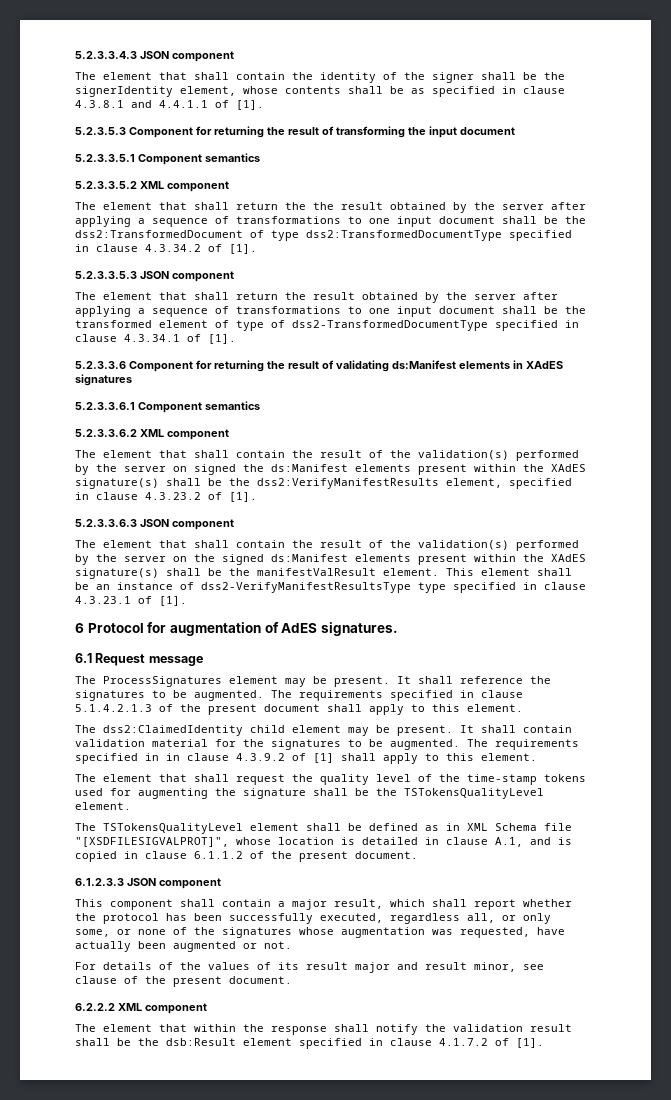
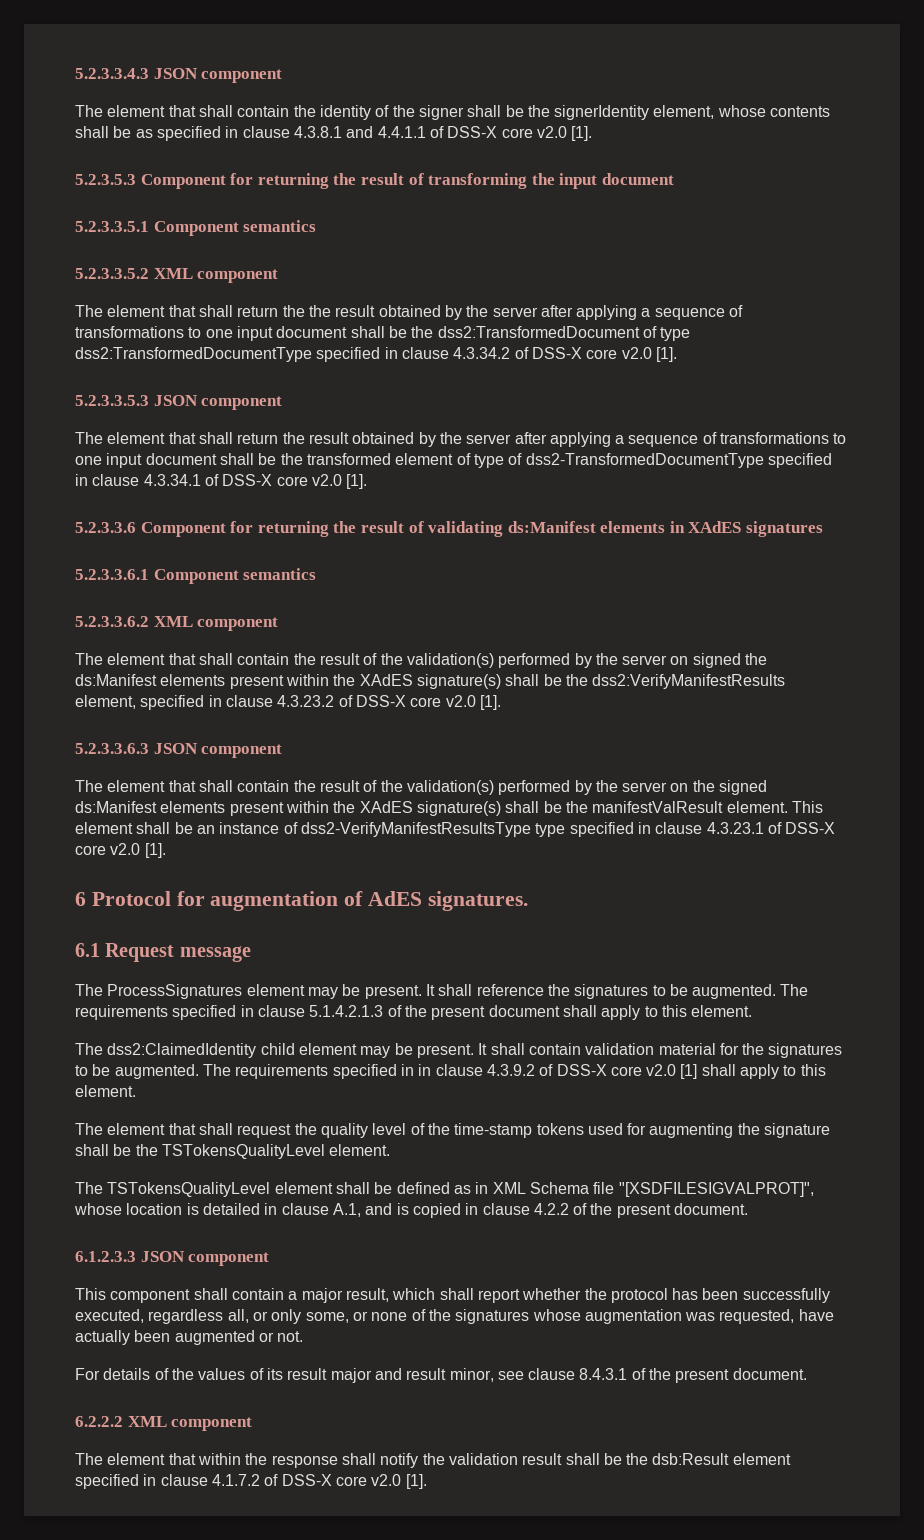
(229, 104) none -> [447,126,567,138] DSS-X core v2.0
(222, 248) none -> [531,347,652,359] DSS-X core v2.0
(201, 338) none -> [222,474,342,486] DSS-X core v2.0
(222, 496) none -> [355,695,476,707] DSS-X core v2.0
(152, 600) none -> [785,822,836,834] [75,843,141,855] DSS-X core v2.0
(306, 757) none -> [556,1064,677,1076] DSS-X core v2.0
[194,851,243,859] 6.1.1.2 -> [533,1203,569,1215] 4.2.2
(117, 980) none -> [579,1368,628,1380] 8.4.3.1
(509, 1042) none -> [281,1474,402,1486] DSS-X core v2.0

